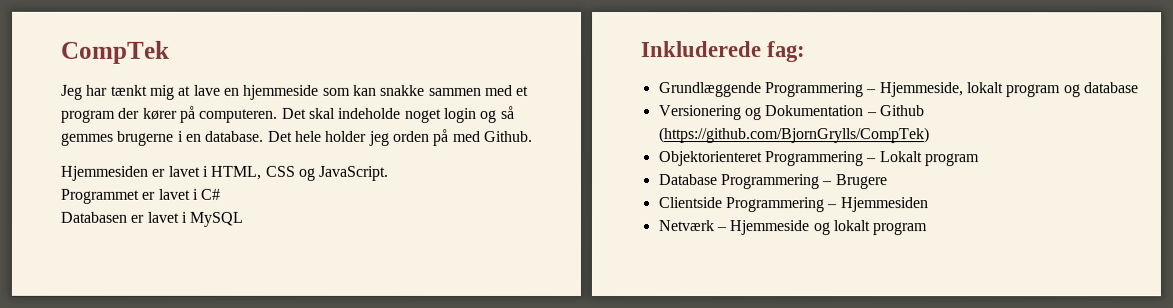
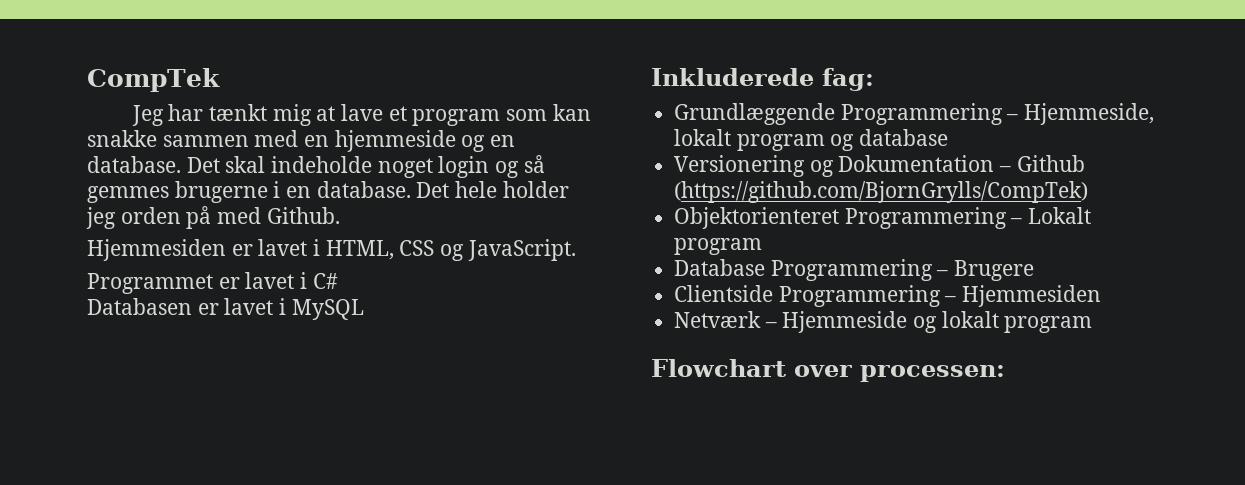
[223,84,320,100] en hjemmeside -> [388,106,501,126] et program
[516,85,530,96] [61,105,279,123] et program der kører på computeren. -> [304,130,516,152] [87,156,181,173] en hjemmeside og en database.
(928, 229) none -> [651,359,1005,382] // Flowchart over processen:

